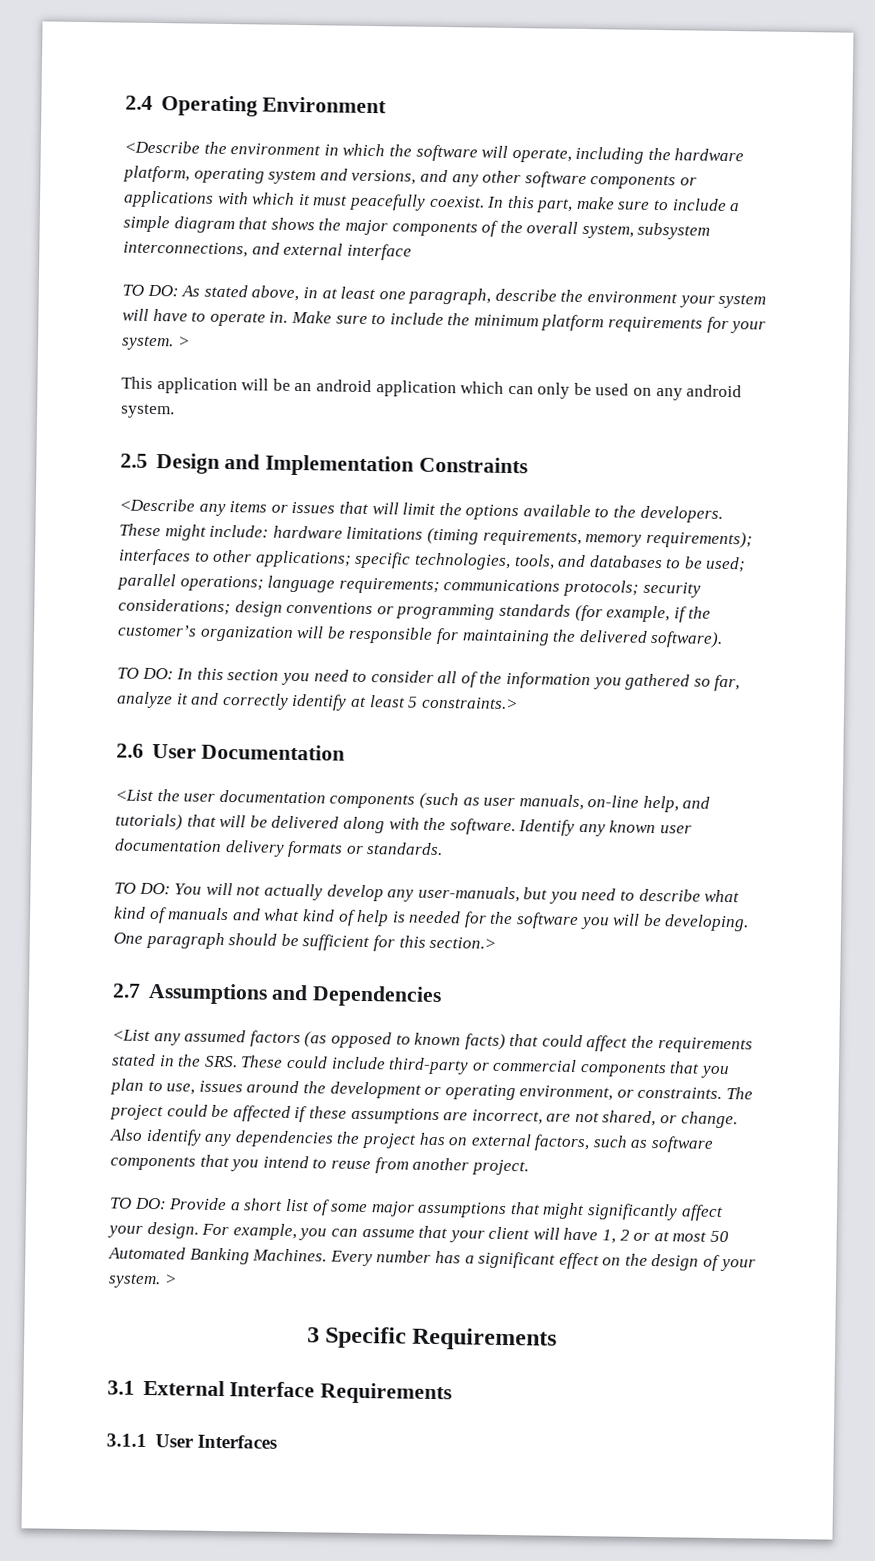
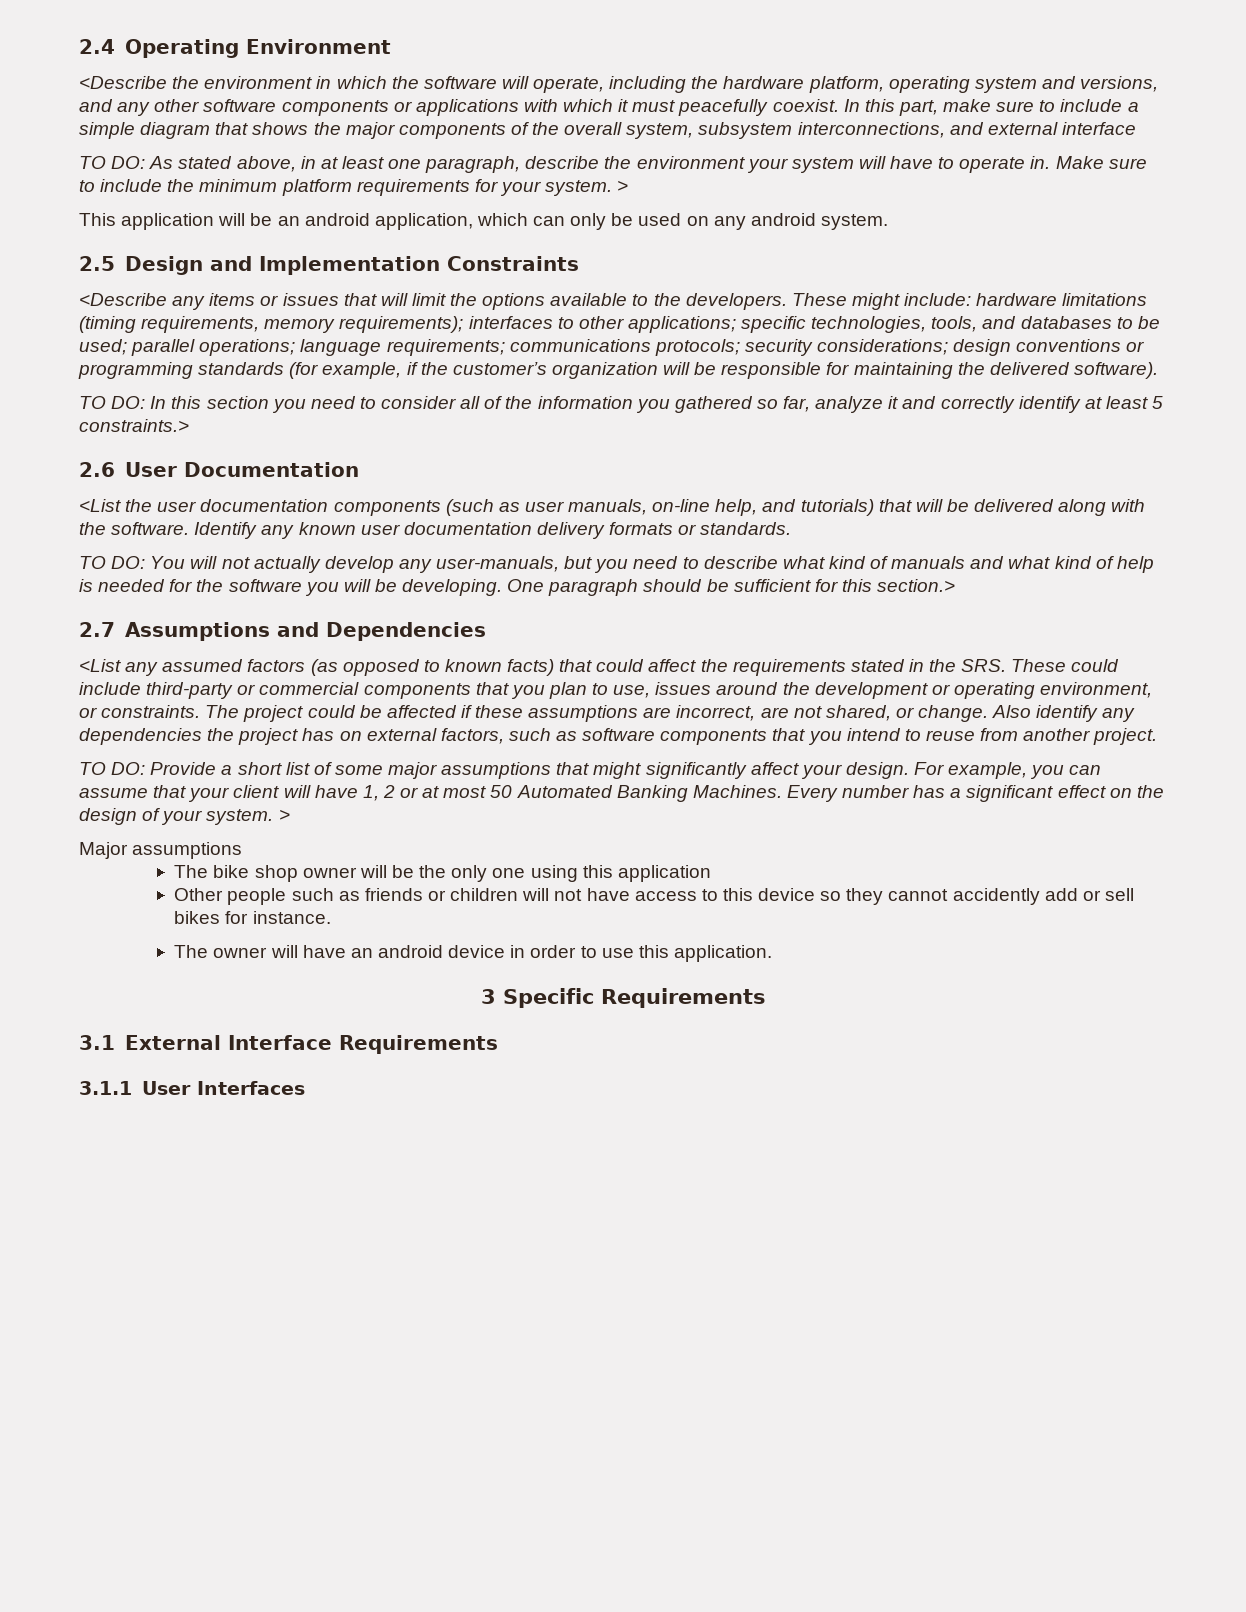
[375,380,457,398] application -> [374,213,473,230] application,
(177, 1279) none -> [79,842,243,859] [174,865,711,882] [174,888,1134,905] [174,911,331,924] [174,945,772,962] // Major assumptions // The bike shop owner will be the only one using this application // Other people such as friends or children will not have access to this device so they cannot accidently add or sell bikes for instance. // The owner will have an android device in order to use this application.

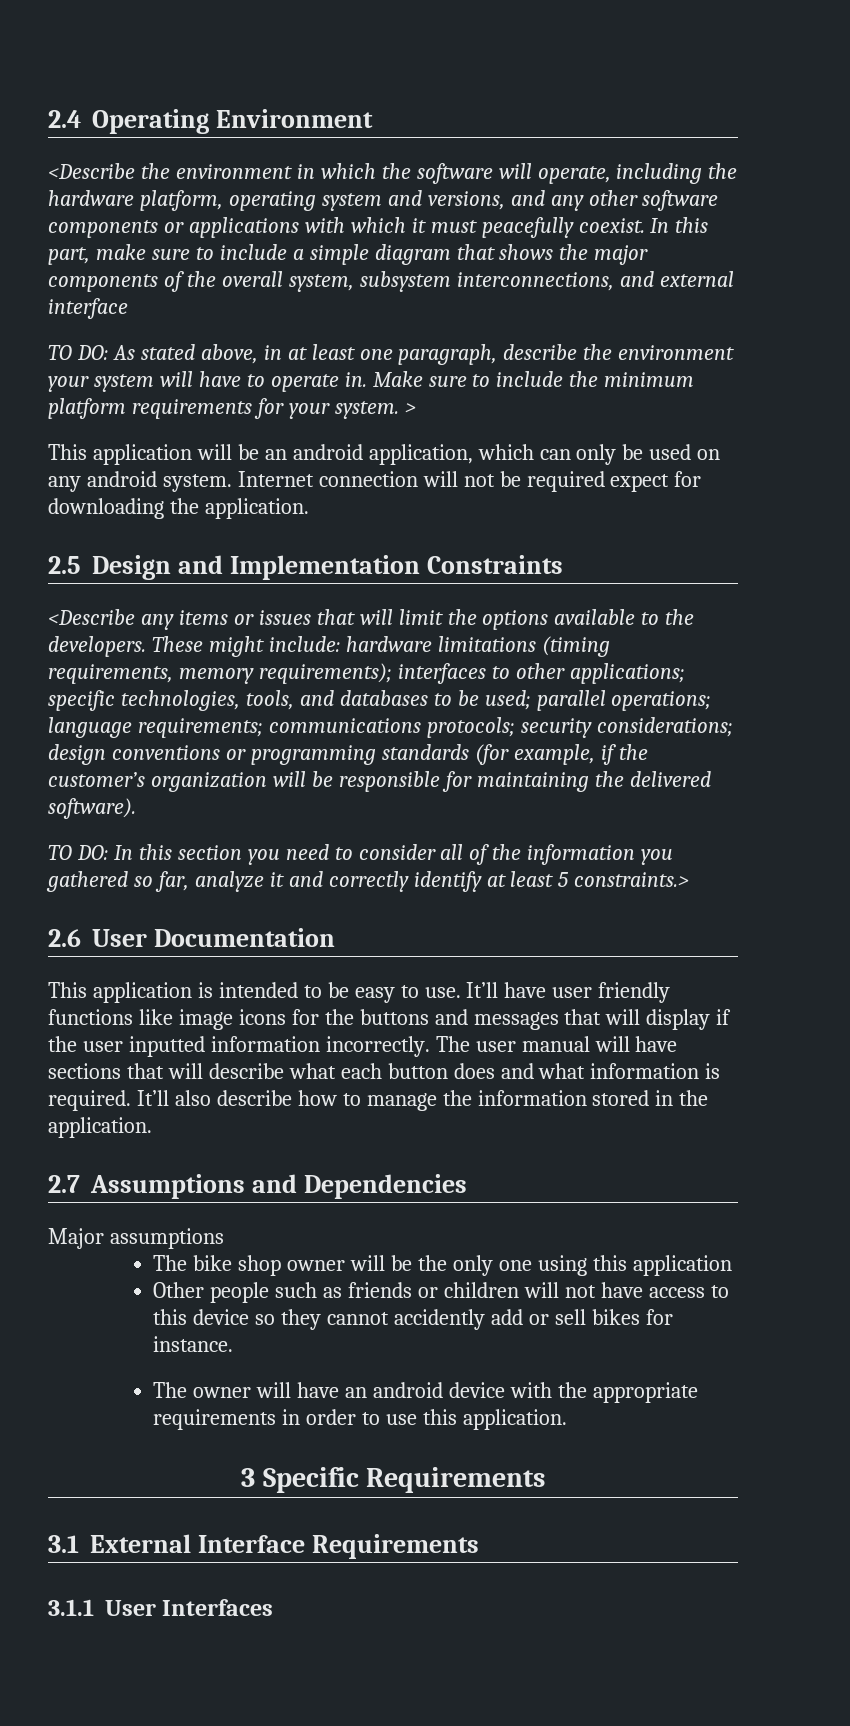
(888, 222) none -> [237,471,702,492] [48,498,309,519] Internet connection will not be required expect for downloading the application.
[79,499,1146,516] [79,522,792,539] [79,556,1154,573] [79,579,956,596] [79,622,486,641] [79,659,1120,676] [79,682,1153,699] [79,705,1136,722] [79,728,1158,745] [79,762,1102,779] [79,785,1164,802] [79,808,290,825] <List the user documentation components (such as user manuals, on-line help, and tutorials) that will be delivered along with the software. Identify any known user documentation delivery formats or standards. // TO DO: You will not actually develop any user-manuals, but you need to describe what kind of manuals and what kind of help is needed for the software you will be developing. One paragraph should be sufficient for this section.> // 2.7 Assumptions and Dependencies // <List any assumed factors (as opposed to known facts) that could affect the requirements stated in the SRS. These could include third-party or commercial components that you plan to use, issues around the development or operating environment, or constraints. The project could be affected if these assumptions are incorrect, are not shared, or change. Also identify any dependencies the project has on external factors, such as software components that you intend to reuse from another project. // TO DO: Provide a short list of some major assumptions that might significantly affect your design. For example, you can assume that your client will have 1, 2 or at most 50 Automated Banking Machines. Every number has a significant effect on the design of your system. > -> [48,982,671,1003] [48,1009,732,1030] [48,1036,678,1057] [48,1063,721,1079] [48,1090,709,1111] [48,1117,152,1138] [48,1174,467,1199] This application is intended to be easy to use. It’ll have user friendly functions like image icons for the buttons and messages that will display if the user inputted information incorrectly. The user manual will have sections that will describe what each button does and what information is required. It’ll also describe how to manage the information stored in the application. // 2.7 Assumptions and Dependencies
(506, 951) none -> [509,1382,698,1403] [153,1409,277,1430] with the appropriate requirements

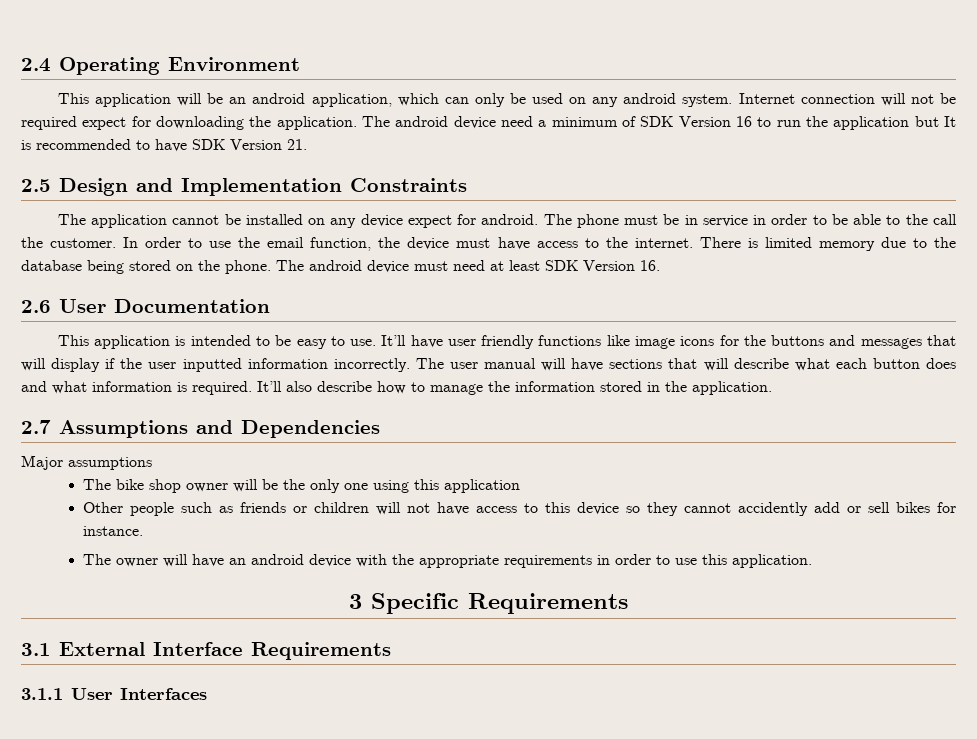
[48,163,738,184] [48,190,719,211] [48,217,709,238] [48,244,649,265] [48,271,734,292] [48,298,128,319] [48,344,735,365] [48,371,695,392] [48,398,416,419] // <Describe the environment in which the software will operate, including the hardware platform, operating system and versions, and any other software components or applications with which it must peacefully coexist. In this part, make sure to include a simple diagram that shows the major components of the overall system, subsystem interconnections, and external interface // TO DO: As stated above, in at least one paragraph, describe the environment your system will have to operate in. Make sure to include the minimum platform requirements for your system. > -> (300, 64) none
(309, 508) none -> [362,116,957,130] [21,139,307,152] The android device need a minimum of SDK Version 16 to run the application but It is recommended to have SDK Version 21.
[48,609,695,630] [48,636,610,657] [48,663,685,684] [48,690,712,711] [48,717,733,738] [48,744,648,765] [48,771,711,792] [48,798,136,819] [48,844,674,865] [46,871,690,892] <Describe any items or issues that will limit the options available to the developers. These might include: hardware limitations (timing requirements, memory requirements); interfaces to other applications; specific technologies, tools, and databases to be used; parallel operations; language requirements; communications protocols; security considerations; design conventions or programming standards (for example, if the customer’s organization will be responsible for maintaining the delivered software). // TO DO: In this section you need to consider all of the information you gathered so far, analyze it and correctly identify at least 5 constraints.> -> [57,214,958,228] [21,237,957,251] [21,260,660,274] The application cannot be installed on any device expect for android. The phone must be in service in order to be able to the call the customer. In order to use the email function, the device must have access to the internet. There is limited memory due to the database being stored on the phone. The android device must need at least SDK Version 16.

